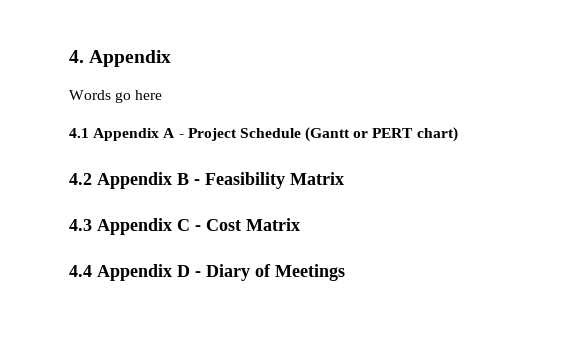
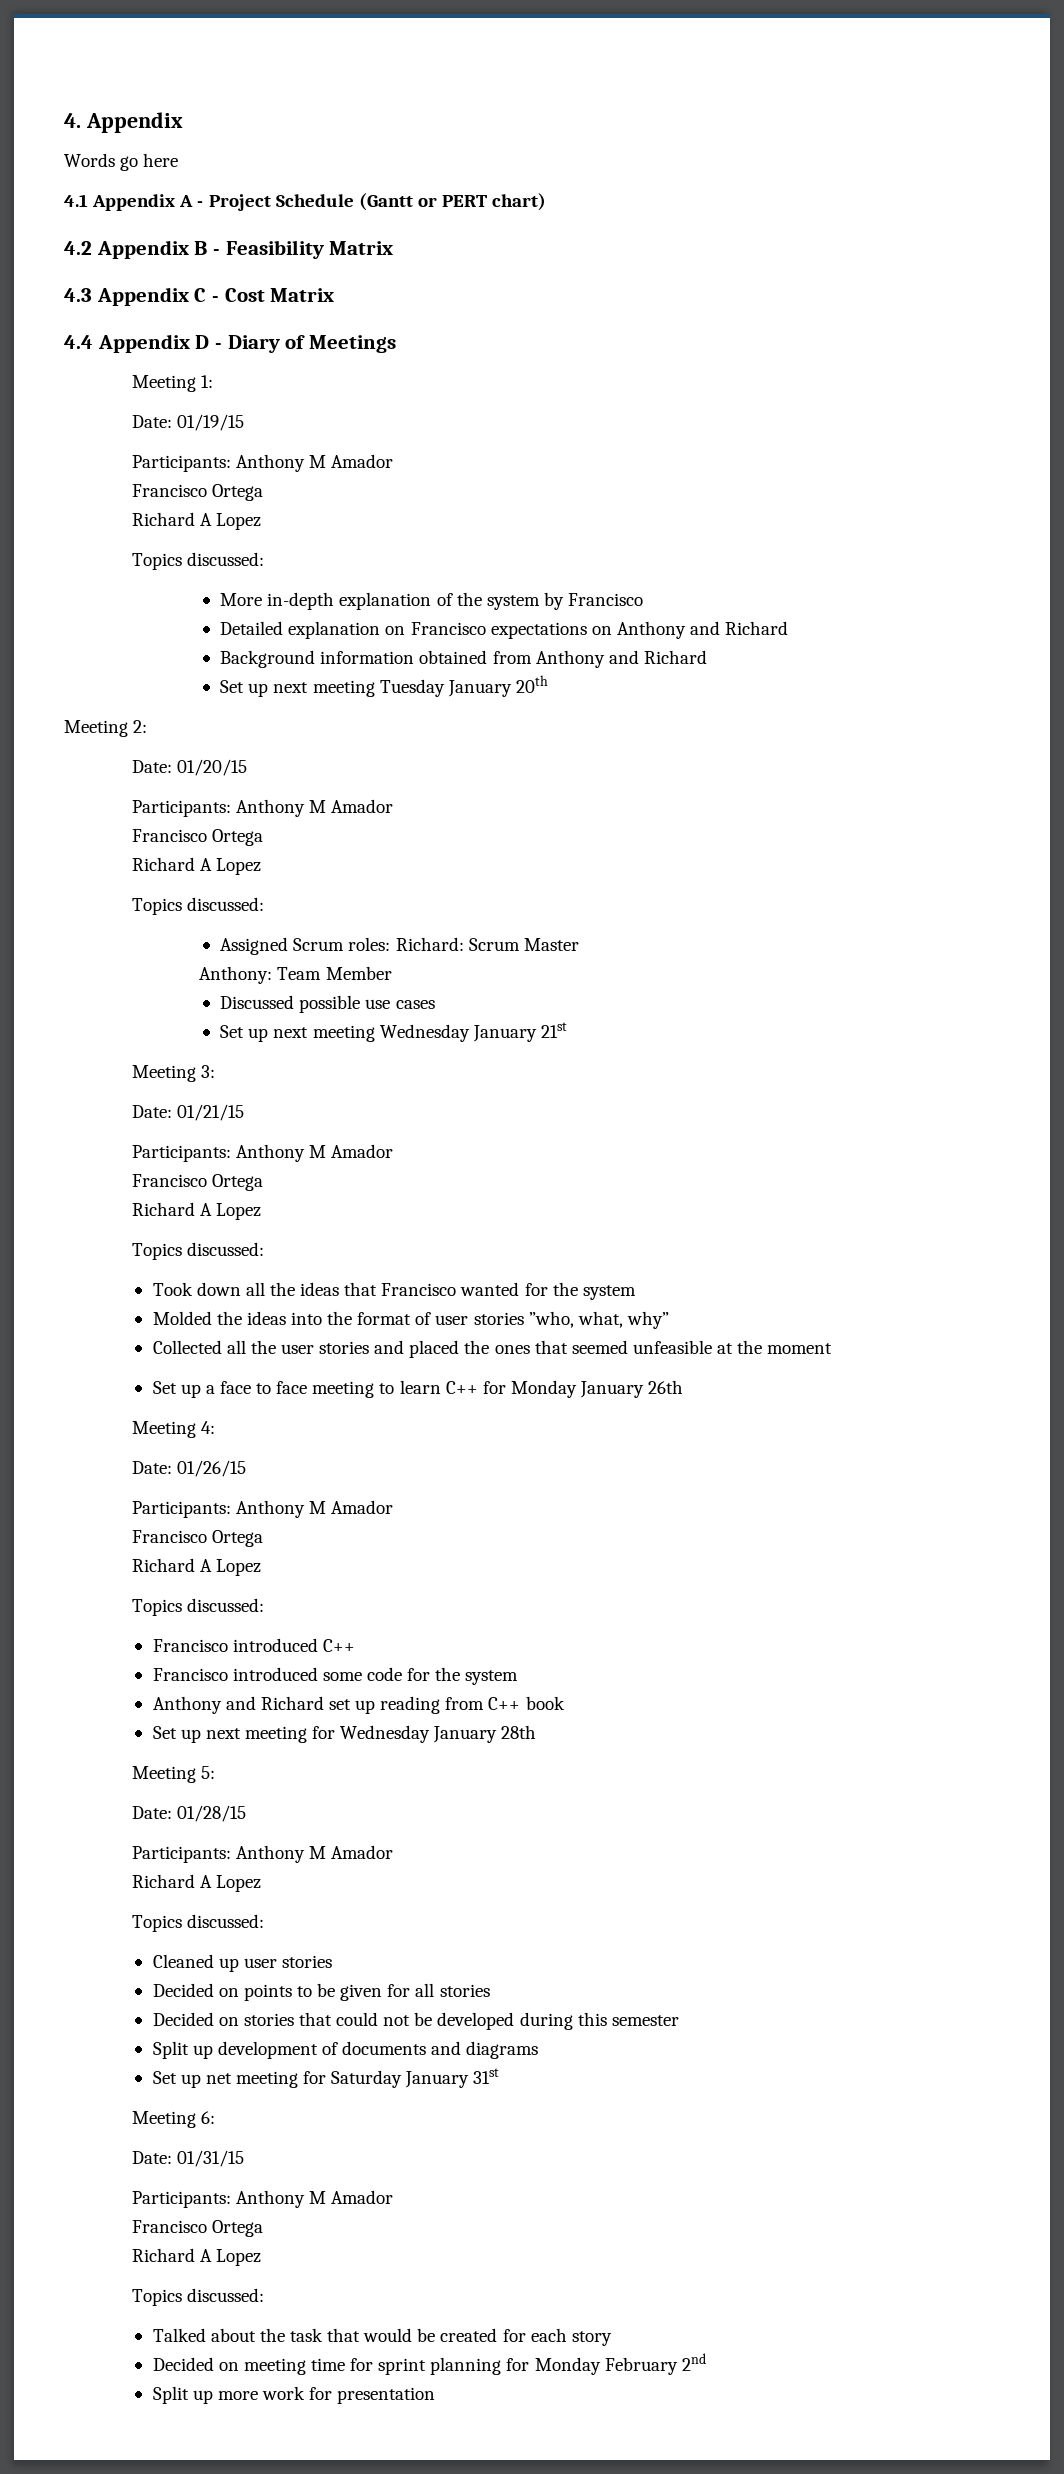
(345, 272) none -> [131,375,213,392] [131,414,244,431] [131,454,394,472] [131,484,263,501] [131,512,261,530] [131,552,264,570] [220,592,644,610] [220,621,789,639] [220,650,707,668] [220,675,548,697] [64,720,148,737] [131,759,247,776] [131,799,394,817] [131,829,263,846] [131,857,261,875] [131,897,264,915] [220,937,579,955] [199,966,392,984] [220,995,435,1013] [220,1022,567,1042] [131,1065,215,1082] [131,1104,244,1121] [131,1144,394,1162] [131,1174,263,1191] [131,1202,261,1220] [131,1242,264,1260] [152,1282,636,1300] [152,1311,669,1329] [152,1340,833,1358] [152,1380,684,1398] [131,1421,215,1438] [131,1460,246,1477] [131,1500,394,1518] [131,1530,263,1547] [131,1558,261,1576] [131,1598,264,1616] [152,1638,355,1652] [152,1667,519,1685] [152,1696,565,1714] [152,1725,537,1743] [131,1766,215,1783] [131,1805,246,1822] [131,1845,394,1863] [131,1874,261,1892] [131,1914,264,1932] [152,1954,332,1972] [152,1983,490,2001] [152,2012,679,2030] [152,2041,539,2059] [152,2068,500,2088] [131,2111,215,2128] [131,2150,244,2167] [131,2190,394,2208] [131,2220,263,2237] [131,2248,261,2266] [131,2288,264,2306] [152,2328,612,2346] [152,2353,706,2375] [152,2386,436,2404] // Meeting 1: // Date: 01/19/15 // Participants: Anthony M Amador // Francisco Ortega // Richard A Lopez // Topics discussed: // More in-depth explanation of the system by Francisco // Detailed explanation on Francisco expectations on Anthony and Richard // Background information obtained from Anthony and Richard // Set up next meeting Tuesday January 20th // Meeting 2: // Date: 01/20/15 // Participants: Anthony M Amador // Francisco Ortega // Richard A Lopez // Topics discussed: // Assigned Scrum roles: Richard: Scrum Master // Anthony: Team Member // Discussed possible use cases // Set up next meeting Wednesday January 21st // Meeting 3: // Date: 01/21/15 // Participants: Anthony M Amador // Francisco Ortega // Richard A Lopez // Topics discussed: // Took down all the ideas that Francisco wanted for the system // Molded the ideas into the format of user stories ”who, what, why” // Collected all the user stories and placed the ones that seemed unfeasible at the moment // Set up a face to face meeting to learn C++ for Monday January 26th // Meeting 4: // Date: 01/26/15 // Participants: Anthony M Amador // Francisco Ortega // Richard A Lopez // Topics discussed: // Francisco introduced C++ // Francisco introduced some code for the system // Anthony and Richard set up reading from C++ book // Set up next meeting for Wednesday January 28th // Meeting 5: // Date: 01/28/15 // Participants: Anthony M Amador // Richard A Lopez // Topics discussed: // Cleaned up user stories // Decided on points to be given for all stories // Decided on stories that could not be developed during this semester // Split up development of documents and diagrams // Set up net meeting for Saturday January 31st // Meeting 6: // Date: 01/31/15 // Participants: Anthony M Amador // Francisco Ortega // Richard A Lopez // Topics discussed: // Talked about the task that would be created for each story // Decided on meeting time for sprint planning for Monday February 2nd // Split up more work for presentation

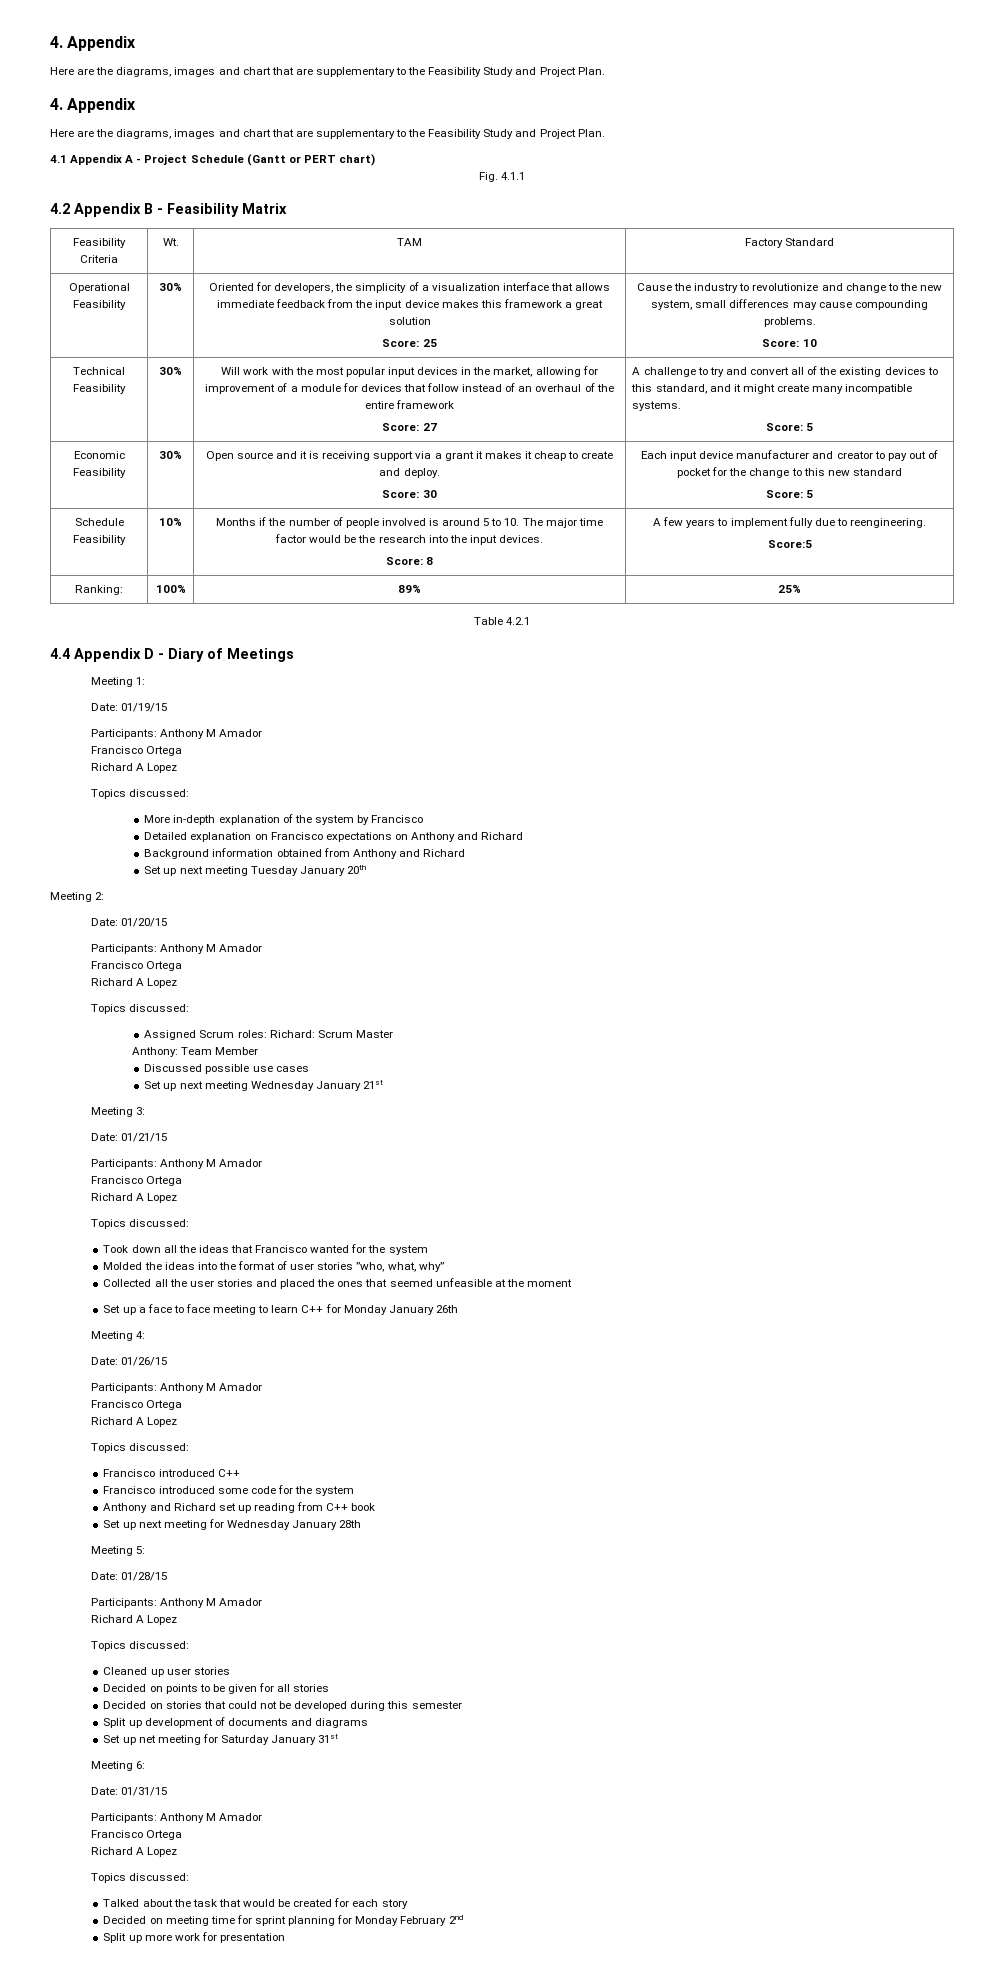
[64,112,183,133] [64,153,179,171] 4. Appendix // Words go here -> [50,36,137,51] [50,67,605,77] [50,98,137,113] [50,129,605,139] 4. Appendix // Here are the diagrams, images and chart that are supplementary to the Feasibility Study and Project Plan. // 4. Appendix // Here are the diagrams, images and chart that are supplementary to the Feasibility Study and Project Plan.
(547, 202) none -> [478,172,526,182] // Fig. 4.1.1
[64,287,335,306] // 4.3 Appendix C - Cost Matrix -> [73,238,126,248] [80,255,118,263] [162,238,179,246] [397,238,422,246] [744,238,835,248] [68,283,130,293] [73,300,126,310] [159,283,182,291] [208,282,611,293] [216,299,604,310] [388,317,431,325] [382,339,437,347] [637,283,942,293] [651,299,928,310] [763,317,816,327] [762,339,817,347] [73,367,125,375] [73,384,126,394] [159,367,182,375] [221,366,598,377] [205,383,614,394] [364,400,455,409] [382,423,437,431] [632,366,938,377] [631,384,913,394] [632,401,682,411] [765,423,814,431] [73,451,125,459] [73,468,126,478] [159,451,182,459] [205,451,614,461] [379,468,440,478] [382,490,437,498] [641,450,938,461] [677,467,902,478] [765,490,814,498] [74,518,124,526] [73,535,126,545] [159,518,182,526] [216,517,603,528] [275,534,543,545] [385,557,434,565] [653,517,926,528] [767,540,812,548] [75,585,123,595] [155,585,186,593] [398,585,421,593] [778,585,802,593] [473,617,531,625] // Feasibility Criteria | Wt. | TAM | Factory Standard // Operational Feasibility | 30% | Oriented for developers, the simplicity of a visualization interface that allows immediate feedback from the input device makes this framework a great solution // Score: 25 | Cause the industry to revolutionize and change to the new system, small differences may cause compounding problems. // Score: 10 // Technical Feasibility | 30% | Will work with the most popular input devices in the market, allowing for improvement of a module for devices that follow instead of an overhaul of the entire framework // Score: 27 | A challenge to try and convert all of the existing devices to this standard, and it might create many incompatible systems. // Score: 5 // Economic Feasibility | 30% | Open source and it is receiving support via a grant it makes it cheap to create and deploy. // Score: 30 | Each input device manufacturer and creator to pay out of pocket for the change to this new standard // Score: 5 // Schedule Feasibility | 10% | Months if the number of people involved is around 5 to 10. The major time factor would be the research into the input devices. // Score: 8 | A few years to implement fully due to reengineering. // Score:5 // Ranking: | 100% | 89% | 25% // Table 4.2.1

